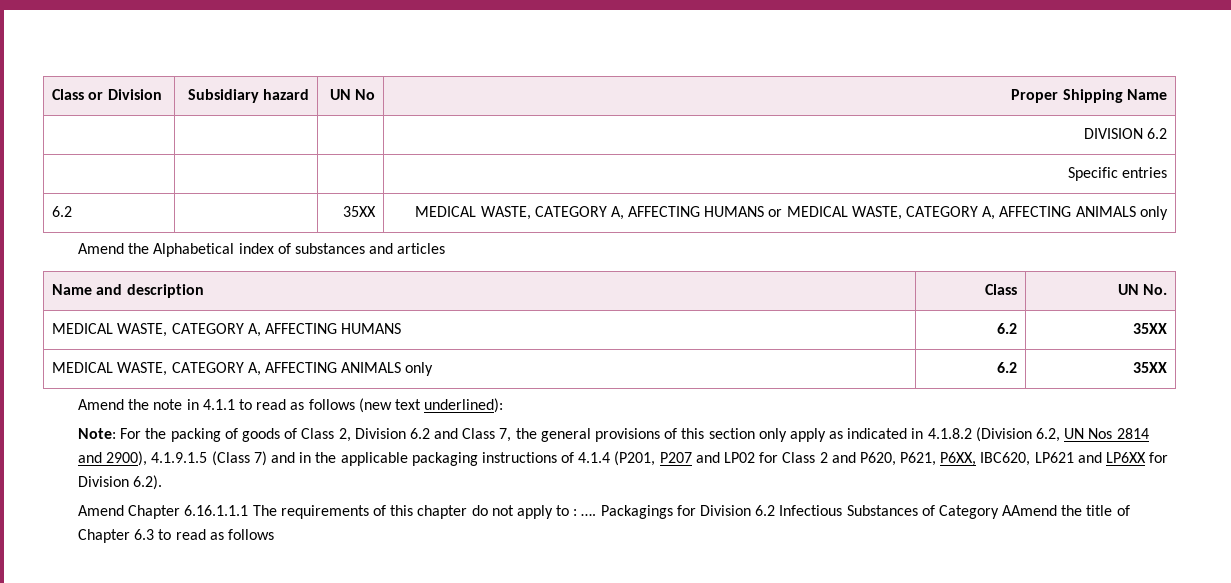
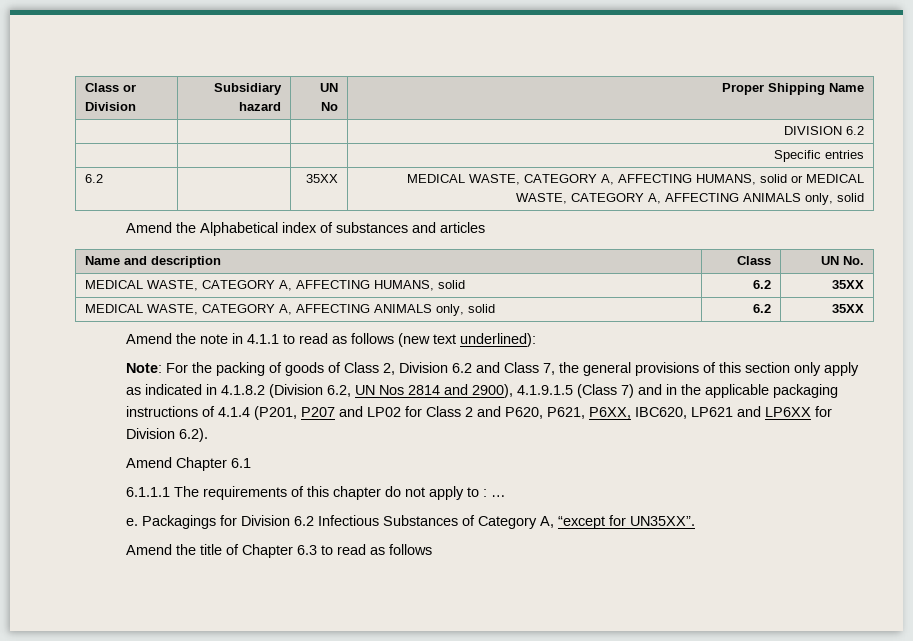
[704,206,765,217] HUMANS -> [696,174,788,185] HUMANS, solid
[1139,206,1168,220] only -> [805,193,865,205] only, solid
[341,323,402,334] HUMANS -> [373,280,465,291] HUMANS, solid
[405,362,434,376] only -> [435,304,495,316] only, solid
[184,505,249,516] 6.16.1.1.1 -> [231,458,252,468] [126,487,171,497] 6.1 // 6.1.1.1
[581,514,597,516] …. -> [491,495,507,497] [126,518,139,526] … // e.
[1002,505,1058,516] AAmend -> [540,515,696,529] [126,544,173,555] A, “except for UN35XX”. // Amend

